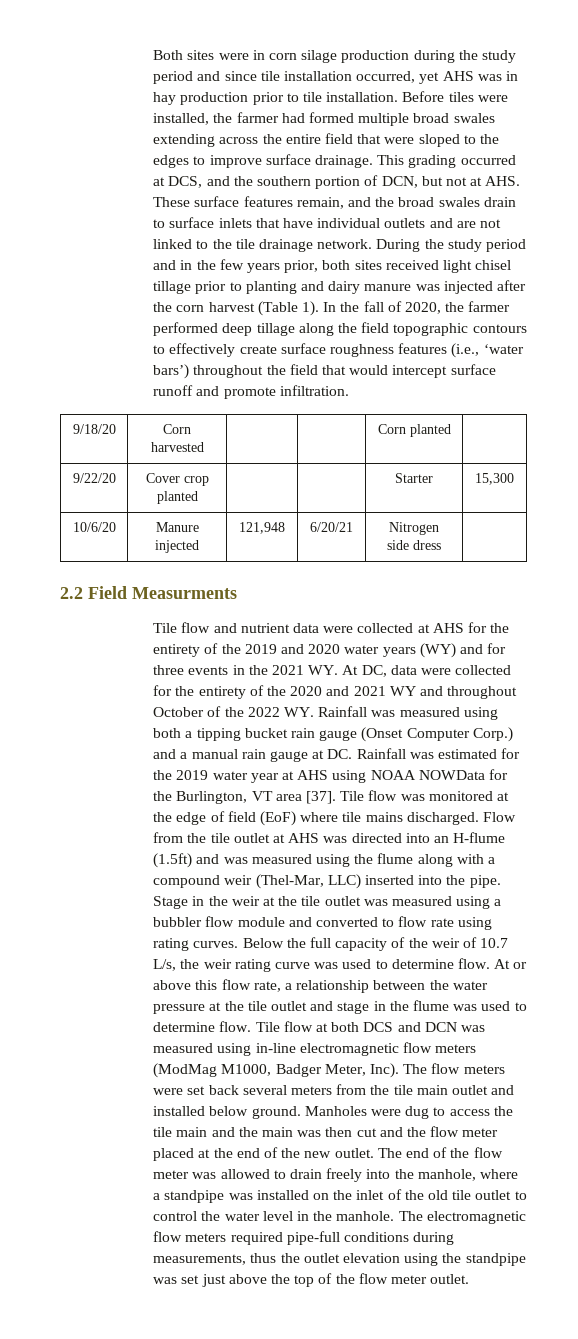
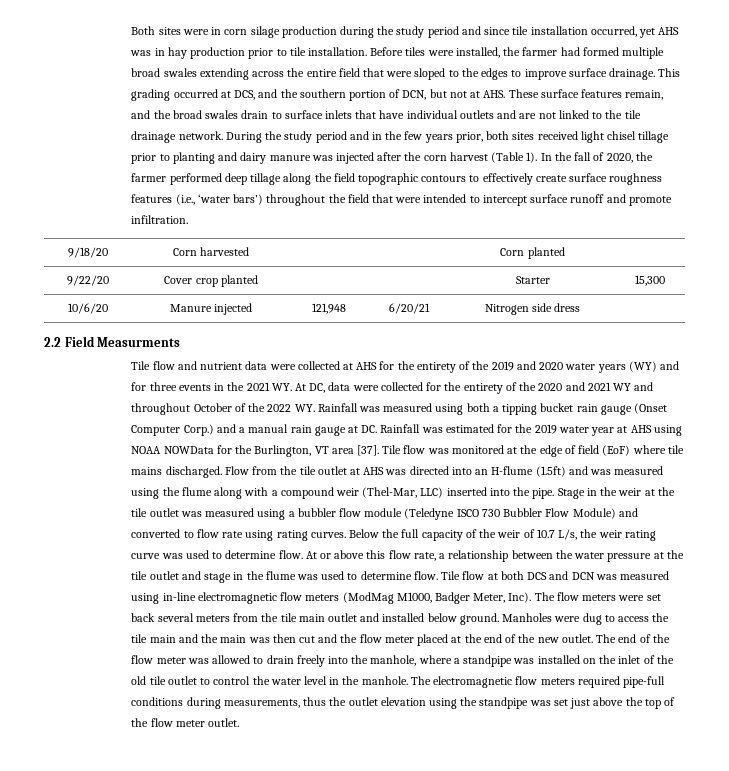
[349,365,389,375] would -> [395,194,480,203] were intended to
(285, 922) none -> [404,508,616,520] (Teledyne ISCO 730 Bubbler Flow Module)

